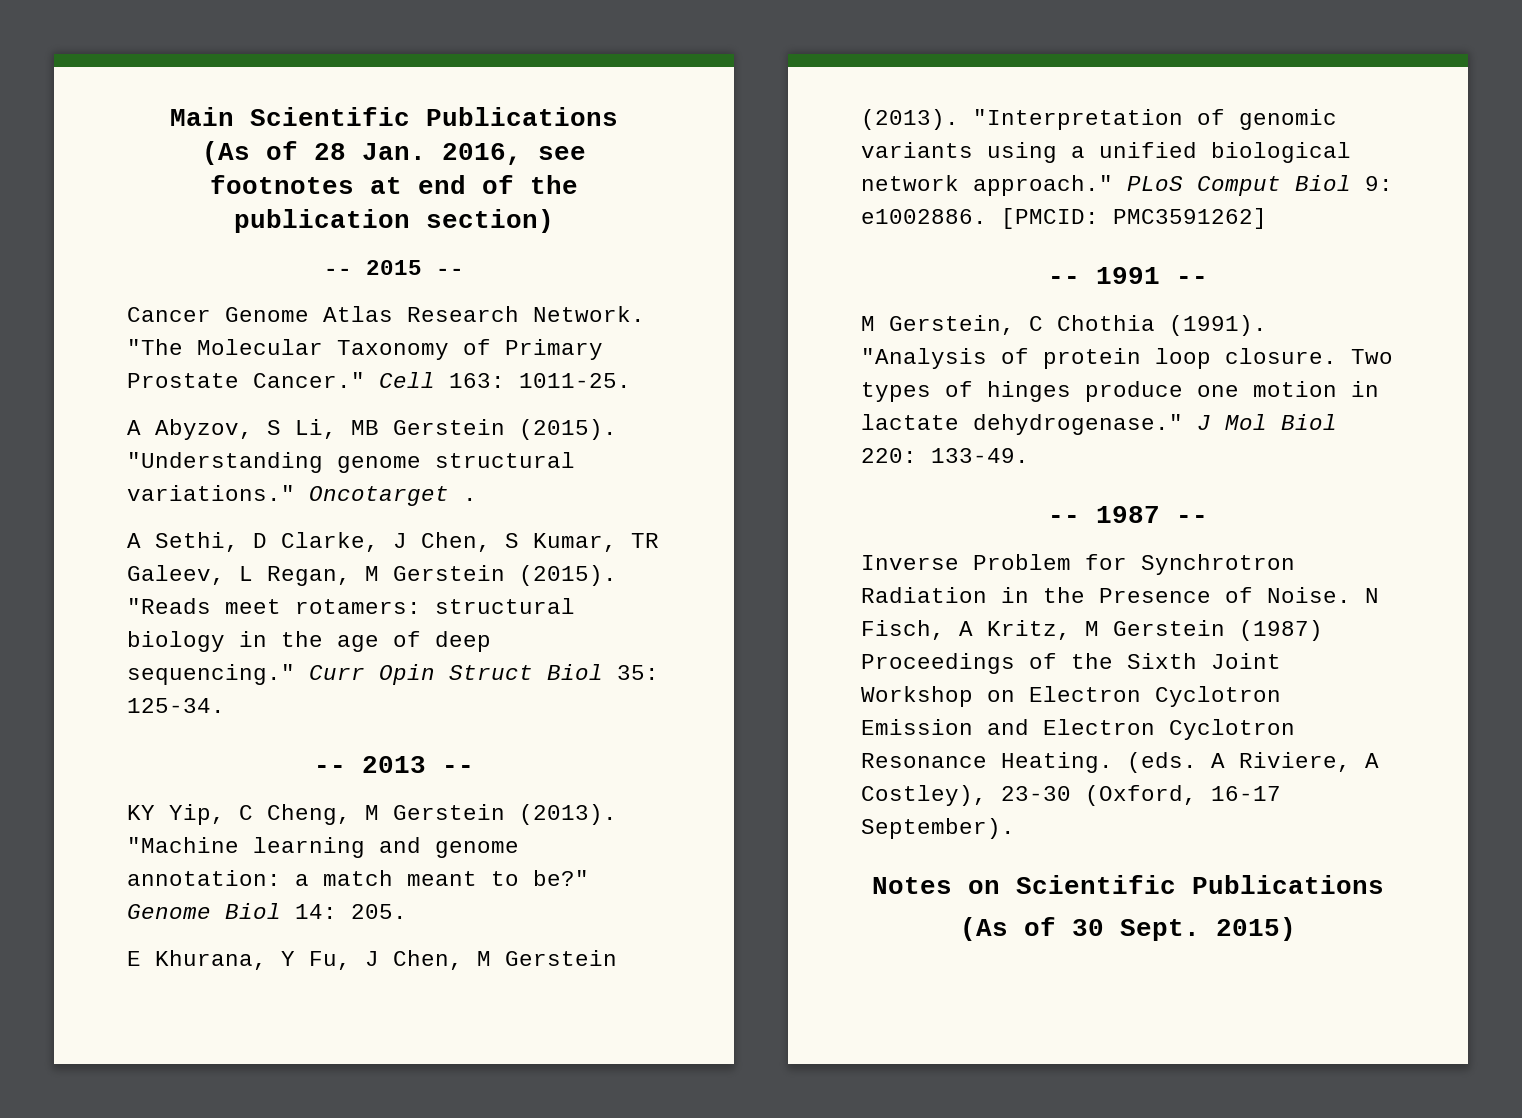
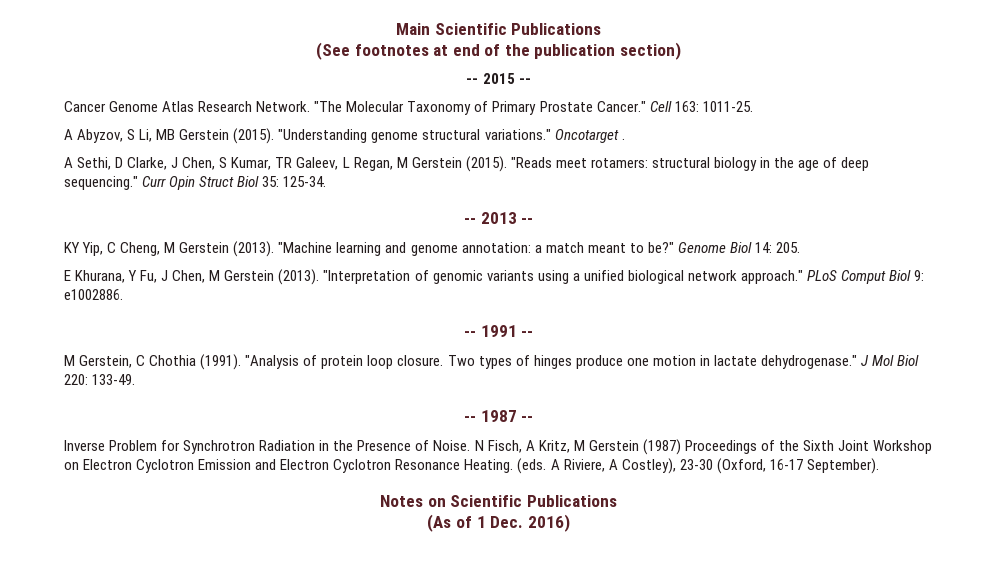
[202,141,586,165] (As of 28 Jan. 2016, see -> [315,42,350,60] (See
[1001,208,1267,229] [PMCID: PMC3591262] -> (123, 294) none
[1072,917,1296,941] 30 Sept. 2015) -> [476,514,570,532] 1 Dec. 2016)

